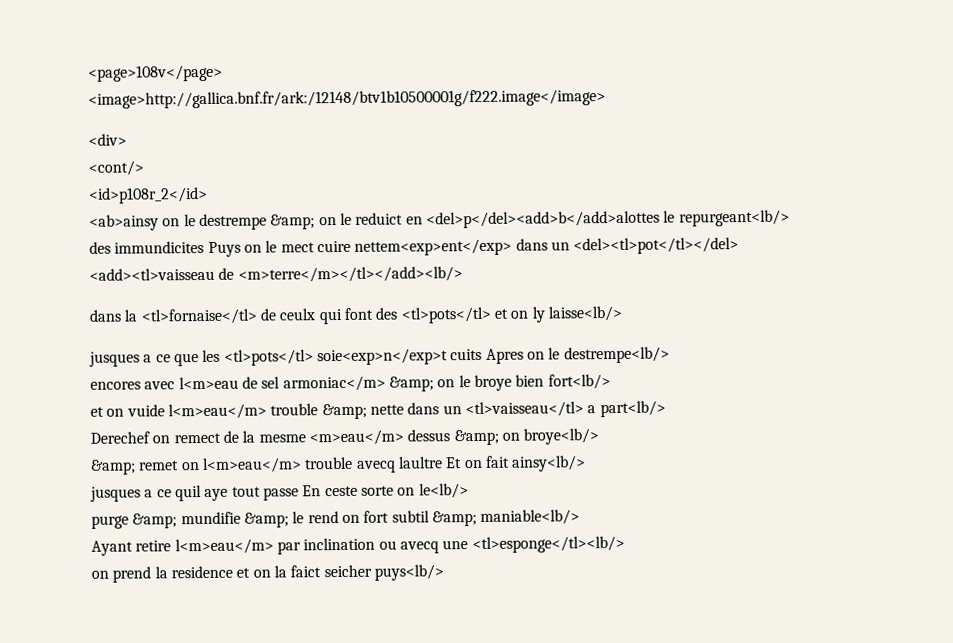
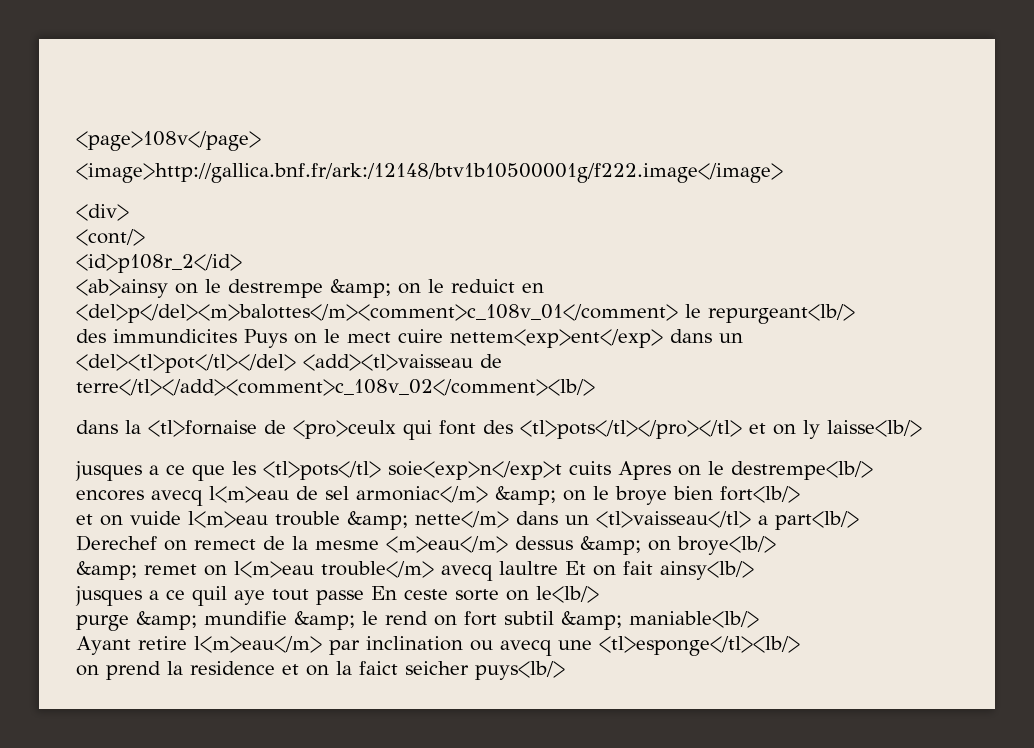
[425,210,660,229] <del>p</del><add>b</add>alottes -> [76,304,678,323] <del>p</del><m>balottes</m><comment>c_108v_01</comment>
[237,266,463,283] <m>terre</m></tl></add><lb/> -> [76,379,595,396] terre</tl></add><comment>c_108v_02</comment><lb/>
[140,308,316,325] <tl>fornaise</tl> de ceulx -> [148,420,396,439] <tl>fornaise de <pro>ceulx
[400,306,492,324] <tl>pots</tl> -> [520,420,742,439] <tl>pots</tl></pro></tl>
[144,381,176,390] avec -> [151,489,203,506] avecq
[167,403,267,420] l<m>eau</m> -> [188,511,268,528] l<m>eau
[369,404,404,415] nette -> [415,511,509,528] nette</m>
[201,456,354,474] l<m>eau</m> trouble -> [234,561,434,578] l<m>eau trouble</m>

